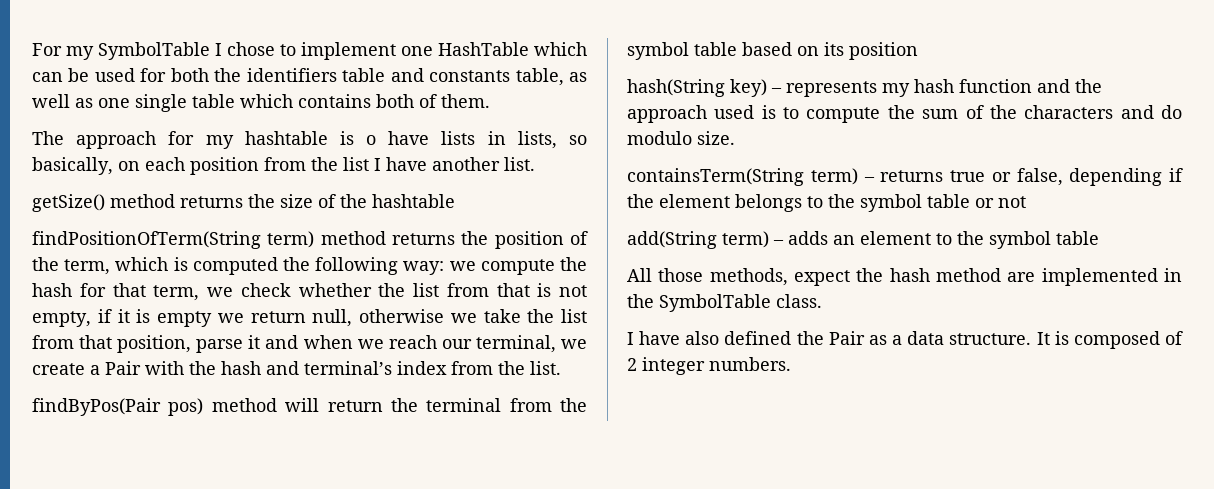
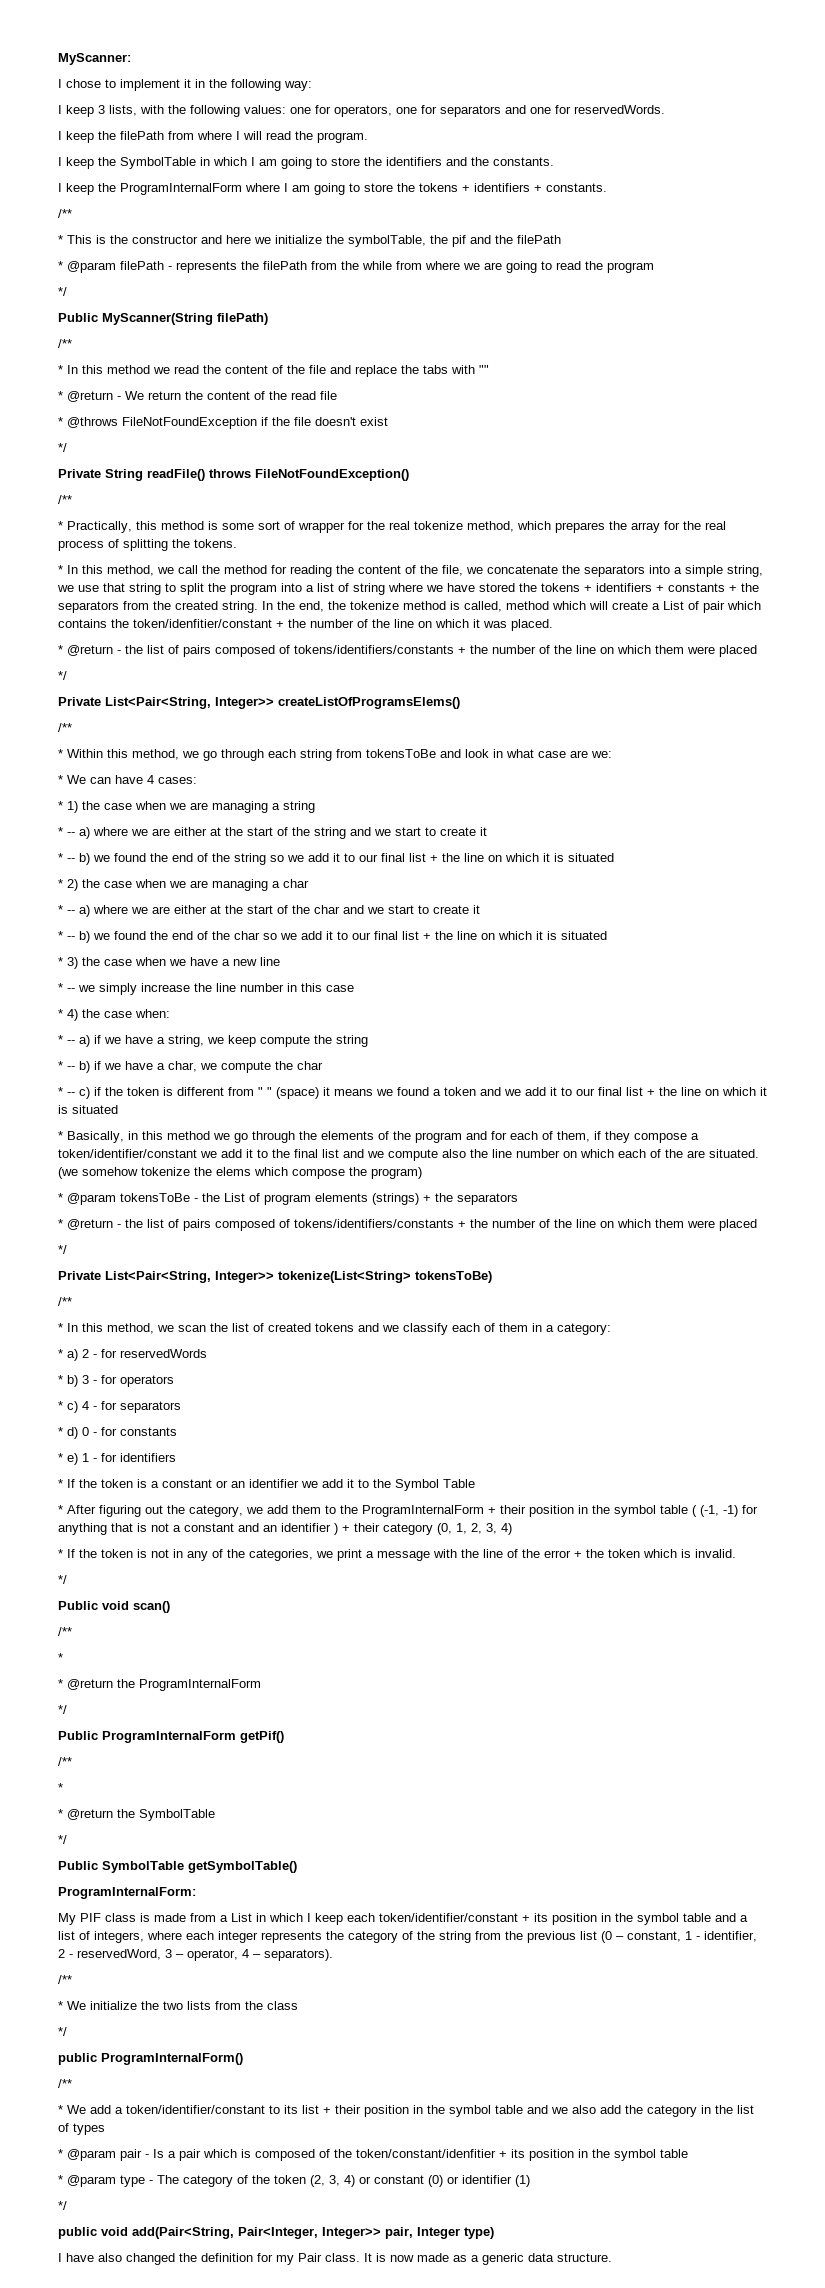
[32,42,210,60] For my SymbolTable -> [58,53,131,65] MyScanner: //
[401,42,587,56] [32,68,587,86] [32,94,490,112] [32,131,587,149] [32,157,535,175] [32,194,455,212] [32,231,588,249] [32,257,587,275] [32,283,587,301] [32,309,587,327] [32,335,587,353] [32,361,561,375] [32,398,587,416] [627,42,918,60] [627,79,1102,97] [627,105,1182,123] [627,131,735,145] [627,168,1183,186] [627,194,1026,212] [627,231,1099,249] [627,268,1182,286] [627,294,822,312] [627,331,865,345] one HashTable which can be used for both the identifiers table and constants table, as well as one single table which contains both of them. // The approach for my hashtable is o have lists in lists, so basically, on each position from the list I have another list. // getSize() method returns the size of the hashtable // findPositionOfTerm(String term) method returns the position of the term, which is computed the following way: we compute the hash for that term, we check whether the list from that is not empty, if it is empty we return null, otherwise we take the list from that position, parse it and when we reach our terminal, we create a Pair with the hash and terminal’s index from the list. // findByPos(Pair pos) method will return the terminal from the symbol table based on its position // hash(String key) – represents my hash function and the approach used is to compute the sum of the characters and do modulo size. // containsTerm(String term) – returns true or false, depending if the element belongs to the symbol table or not // add(String term) – adds an element to the symbol table // All those methods, expect the hash method are implemented in the SymbolTable class. // I have also defined the Pair -> [184,79,312,91] [58,105,665,117] [58,131,368,143] [58,157,554,169] [58,183,607,195] [58,209,72,218] [58,235,561,247] [58,261,654,273] [58,287,67,296] [58,313,268,325] [58,339,72,348] [58,365,489,377] [58,391,337,402] [58,417,388,429] [58,443,67,452] [58,469,409,481] [58,495,72,504] [58,521,726,533] [58,539,237,551] [58,565,763,577] [57,583,759,595] [58,601,761,613] [58,619,553,631] [58,645,757,657] [58,671,67,680] [58,697,460,709] [58,723,72,732] [58,749,612,761] [58,775,197,784] [58,801,315,813] [58,827,487,839] [58,853,614,865] [58,879,309,891] [58,905,480,917] [58,931,607,943] [58,957,280,969] [58,983,354,995] [58,1009,170,1021] [58,1035,368,1047] [58,1061,323,1073] [58,1087,767,1099] [58,1105,118,1114] [58,1131,699,1143] [58,1149,759,1161] [58,1167,422,1179] [58,1193,518,1205] [58,1219,757,1231] [58,1245,67,1254] [58,1271,492,1283] [58,1297,72,1306] [58,1323,611,1335] [58,1349,207,1361] [58,1375,174,1387] [58,1401,181,1413] [58,1427,177,1439] [58,1453,176,1465] [58,1479,475,1491] [58,1505,758,1517] [58,1523,512,1535] [58,1549,736,1561] [58,1575,67,1584] [58,1601,170,1613] [58,1627,72,1636] [58,1653,63,1662] [58,1679,261,1691] [58,1705,67,1714] [58,1731,284,1743] [58,1757,72,1766] [58,1783,63,1792] [58,1809,215,1821] [58,1835,67,1844] [58,1861,297,1873] [58,1887,196,1899] [58,1913,748,1925] [58,1931,757,1943] [58,1949,333,1961] [58,1975,72,1984] [58,2001,298,2010] [58,2027,67,2036] [58,2053,243,2065] [58,2079,72,2088] [58,2105,754,2117] [58,2123,105,2135] [58,2149,688,2161] [58,2175,530,2187] [58,2201,67,2210] [58,2227,494,2239] [58,2253,449,2265] it in the following way: // I keep 3 lists, with the following values: one for operators, one for separators and one for reservedWords. // I keep the filePath from where I will read the program. // I keep the SymbolTable in which I am going to store the identifiers and the constants. // I keep the ProgramInternalForm where I am going to store the tokens + identifiers + constants. // /** // * This is the constructor and here we initialize the symbolTable, the pif and the filePath // * @param filePath - represents the filePath from the while from where we are going to read the program // */ // Public MyScanner(String filePath) // /** // * In this method we read the content of the file and replace the tabs with "" // * @return - We return the content of the read file // * @throws FileNotFoundException if the file doesn't exist // */ // Private String readFile() throws FileNotFoundException() // /** // * Practically, this method is some sort of wrapper for the real tokenize method, which prepares the array for the real process of splitting the tokens. // * In this method, we call the method for reading the content of the file, we concatenate the separators into a simple string, we use that string to split the program into a list of string where we have stored the tokens + identifiers + constants + the separators from the created string. In the end, the tokenize method is called, method which will create a List of pair which contains the token/idenfitier/constant + the number of the line on which it was placed. // * @return - the list of pairs composed of tokens/identifiers/constants + the number of the line on which them were placed // */ // Private List<Pair<String, Integer>> createListOfProgramsElems() // /** // * Within this method, we go through each string from tokensToBe and look in what case are we: // * We can have 4 cases: // * 1) the case when we are managing a string // * -- a) where we are either at the start of the string and we start to create it // * -- b) we found the end of the string so we add it to our final list + the line on which it is situated // * 2) the case when we are managing a char // * -- a) where we are either at the start of the char and we start to create it // * -- b) we found the end of the char so we add it to our final list + the line on which it is situated // * 3) the case when we have a new line // * -- we simply increase the line number in this case // * 4) the case when: // * -- a) if we have a string, we keep compute the string // * -- b) if we have a char, we compute the char // * -- c) if the token is different from " " (space) it means we found a token and we add it to our final list + the line on which it is situated // * Basically, in this method we go through the elements of the program and for each of them, if they compose a token/identifier/constant we add it to the final list and we compute also the line number on which each of the are situated. (we somehow tokenize the elems which compose the program) // * @param tokensToBe - the List of program elements (strings) + the separators // * @return - the list of pairs composed of tokens/identifiers/constants + the number of the line on which them were placed // */ // Private List<Pair<String, Integer>> tokenize(List<String> tokensToBe) // /** // * In this method, we scan the list of created tokens and we classify each of them in a category: // * a) 2 - for reservedWords // * b) 3 - for operators // * c) 4 - for separators // * d) 0 - for constants // * e) 1 - for identifiers // * If the token is a constant or an identifier we add it to the Symbol Table // * After figuring out the category, we add them to the ProgramInternalForm + their position in the symbol table ( (-1, -1) for anything that is not a constant and an identifier ) + their category (0, 1, 2, 3, 4) // * If the token is not in any of the categories, we print a message with the line of the error + the token which is invalid. // */ // Public void scan() // /** // * // * @return the ProgramInternalForm // */ // Public ProgramInternalForm getPif() // /** // * // * @return the SymbolTable // */ // Public SymbolTable getSymbolTable() // ProgramInternalForm: // My PIF class is made from a List in which I keep each token/identifier/constant + its position in the symbol table and a list of integers, where each integer represents the category of the string from the previous list (0 – constant, 1 - identifier, 2 - reservedWord, 3 – operator, 4 – separators). // /** // * We initialize the two lists from the class // */ // public ProgramInternalForm() // /** // * We add a token/identifier/constant to its list + their position in the symbol table and we also add the category in the list of types // * @param pair - Is a pair which is composed of the token/constant/idenfitier + its position in the symbol table // * @param type - The category of the token (2, 3, 4) or constant (0) or identifier (1) // */ // public void add(Pair<String, Pair<Integer, Integer>> pair, Integer type) // I have also changed the definition for my Pair class. It is now made
(903, 340) none -> [482,2253,524,2265] generic
[1036,331,1183,349] [627,357,791,375] It is composed of 2 integer numbers. -> (612, 2257) none

